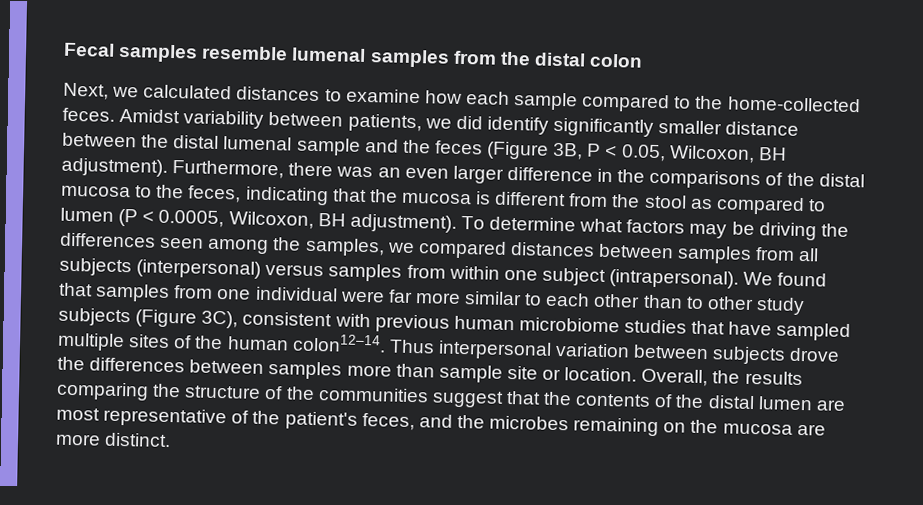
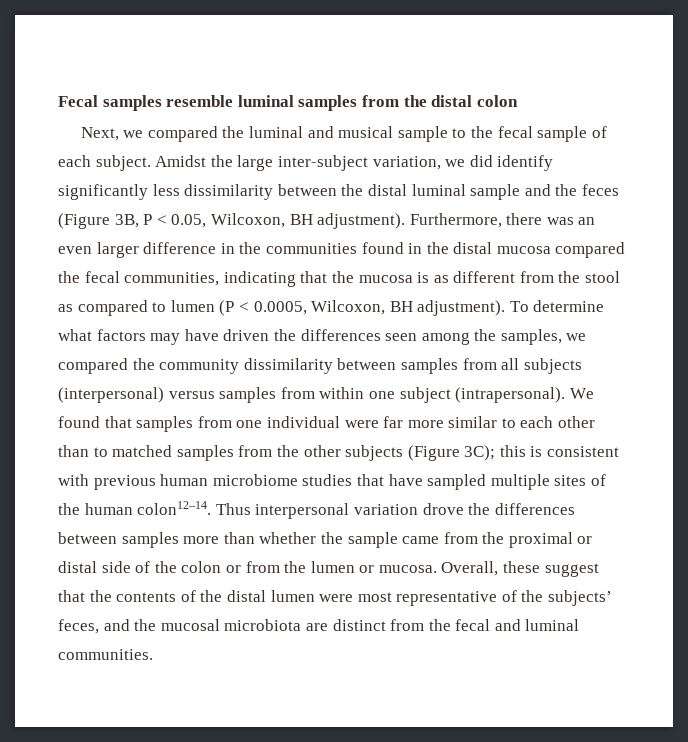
[291,47,367,62] lumenal -> [237,95,294,107] luminal
[143,84,861,113] [62,107,422,133] calculated distances to examine how each sample compared to the home-collected feces. Amidst variability between patients, -> [147,126,607,142] [58,155,441,171] compared the luminal and musical sample to the fecal sample of each subject. Amidst the large inter-subject variation,
[658,120,800,136] smaller distance -> [152,184,274,200] less dissimilarity
[223,136,293,151] lumenal -> [411,184,466,196] luminal
[649,169,865,190] [61,184,242,203] comparisons of the distal mucosa to the feces, -> [265,242,626,258] [58,271,220,286] communities found in the distal mucosa compared the fecal communities,
(492, 198) none -> [433,275,449,283] as
[731,221,817,241] be driving -> [184,329,270,341] have driven
[509,242,595,257] distances -> [132,358,333,374] the community dissimilarity
[706,296,805,316] [58,307,239,329] other study subjects (Figure 3C), -> [112,445,543,461] matched samples from the other subjects (Figure 3C); this is
[633,344,787,365] between subjects -> (418, 509) none
[438,364,803,387] [56,381,429,403] sample site or location. Overall, the results comparing the structure of the communities -> [259,532,593,548] [58,561,541,576] whether the sample came from the proximal or distal side of the colon or from the lumen or mucosa. Overall, these
[815,399,846,411] are -> [319,594,354,602] were
[284,411,358,430] patient's -> [548,590,613,606] subjects’
[489,415,826,437] [55,432,172,448] microbes remaining on the mucosa are more distinct. -> [160,619,580,631] [58,649,153,660] mucosal microbiota are distinct from the fecal and luminal communities.

